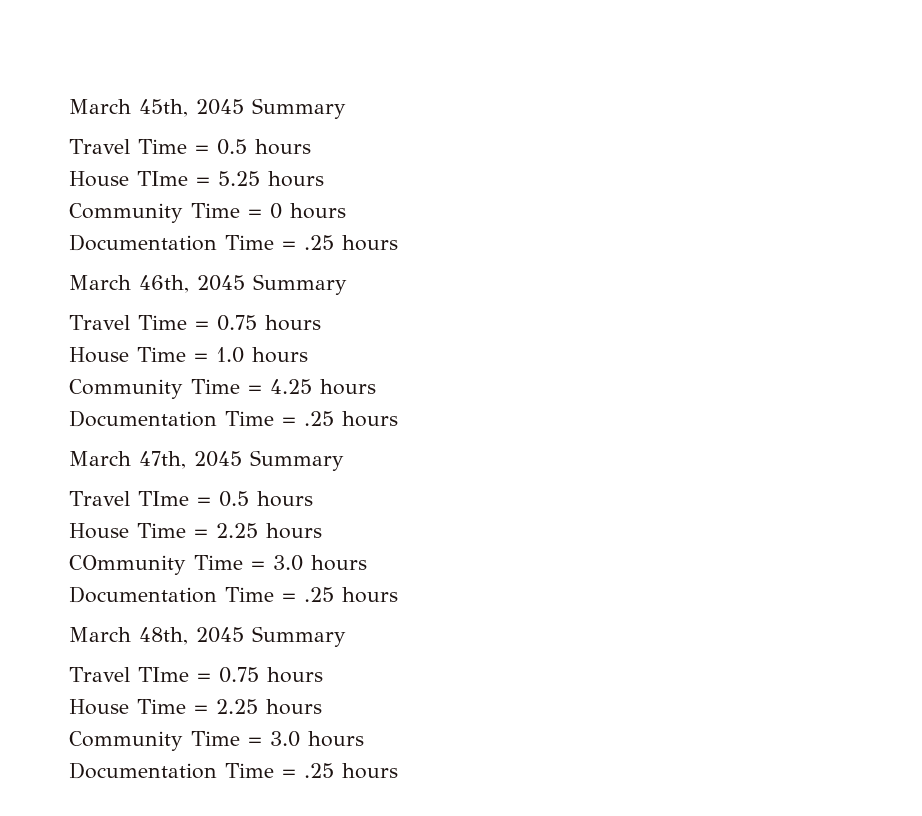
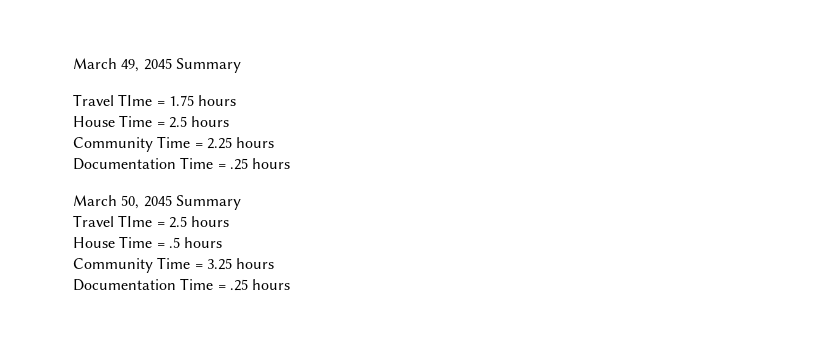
[69,98,346,119] [69,139,311,155] [69,171,324,187] [69,203,346,223] [69,234,398,251] [69,274,347,295] [69,315,321,331] [69,347,308,363] [69,379,376,399] [69,410,398,427] [69,450,344,471] [69,491,313,507] [69,523,322,539] [69,555,367,575] [69,586,398,603] [69,626,346,647] [69,667,323,683] [69,699,322,715] [69,731,364,751] [69,762,398,779] March 45th, 2045 Summary // Travel Time = 0.5 hours // House TIme = 5.25 hours // Community Time = 0 hours // Documentation Time = .25 hours // March 46th, 2045 Summary // Travel Time = 0.75 hours // House Time = 1.0 hours // Community Time = 4.25 hours // Documentation Time = .25 hours // March 47th, 2045 Summary // Travel TIme = 0.5 hours // House Time = 2.25 hours // COmmunity Time = 3.0 hours // Documentation Time = .25 hours // March 48th, 2045 Summary // Travel TIme = 0.75 hours // House Time = 2.25 hours // Community Time = 3.0 hours // Documentation Time = .25 hours -> [73,58,241,73] [73,94,237,106] [73,115,230,128] [73,136,275,152] [73,157,291,170] [73,195,241,210] [73,215,230,228] [73,236,223,248] [73,257,275,273] [73,278,291,291] March 49, 2045 Summary // Travel TIme = 1.75 hours // House Time = 2.5 hours // Community Time = 2.25 hours // Documentation Time = .25 hours // March 50, 2045 Summary // Travel TIme = 2.5 hours // House Time = .5 hours // Community Time = 3.25 hours // Documentation Time = .25 hours

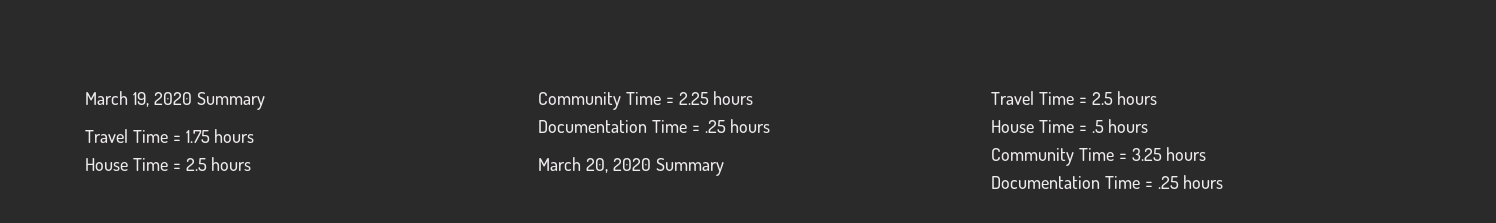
[73,58,241,73] [73,94,153,106] March 49, 2045 Summary // Travel TIme -> [85,91,265,110] [85,129,168,143] March 19, 2020 Summary // Travel Time
[121,195,241,210] [73,215,153,227] 50, 2045 Summary // Travel TIme -> [585,158,724,176] [991,91,1074,105] 20, 2020 Summary // Travel Time

